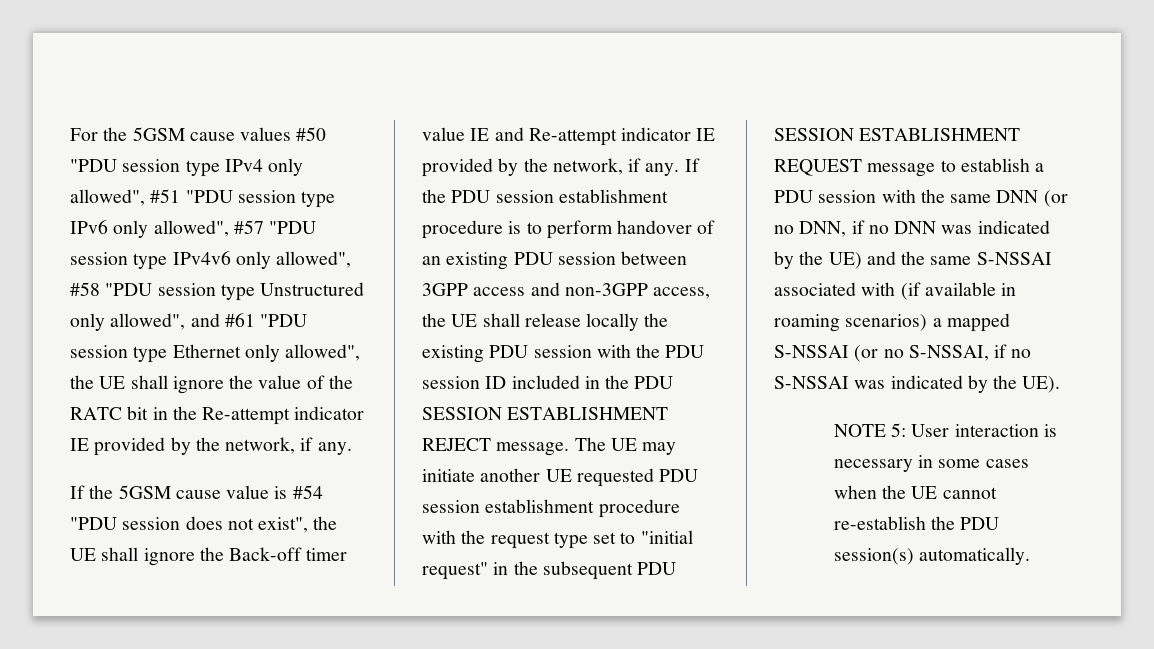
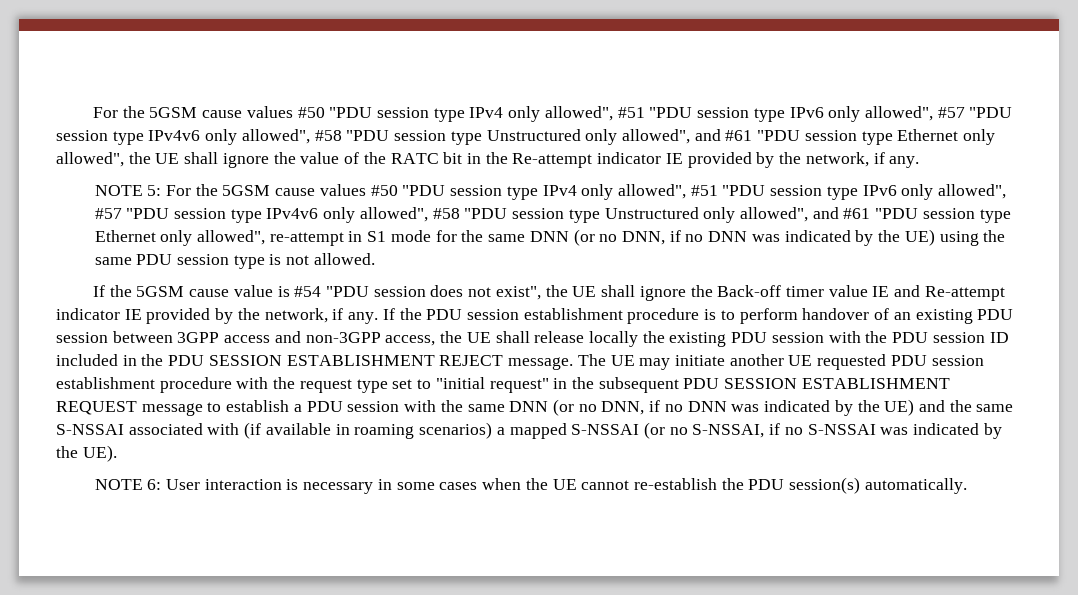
(352, 448) none -> [94,184,1007,200] [94,207,1011,223] [94,229,1006,246] [94,253,375,269] // NOTE 5: For the 5GSM cause values #50 "PDU session type IPv4 only allowed", #51 "PDU session type IPv6 only allowed", #57 "PDU session type IPv4v6 only allowed", #58 "PDU session type Unstructured only allowed", and #61 "PDU session type Ethernet only allowed", re-attempt in S1 mode for the same DNN (or no DNN, if no DNN was indicated by the UE) using the same PDU session type is not allowed.
[891,423,907,437] 5: -> [147,479,162,490] 6:

